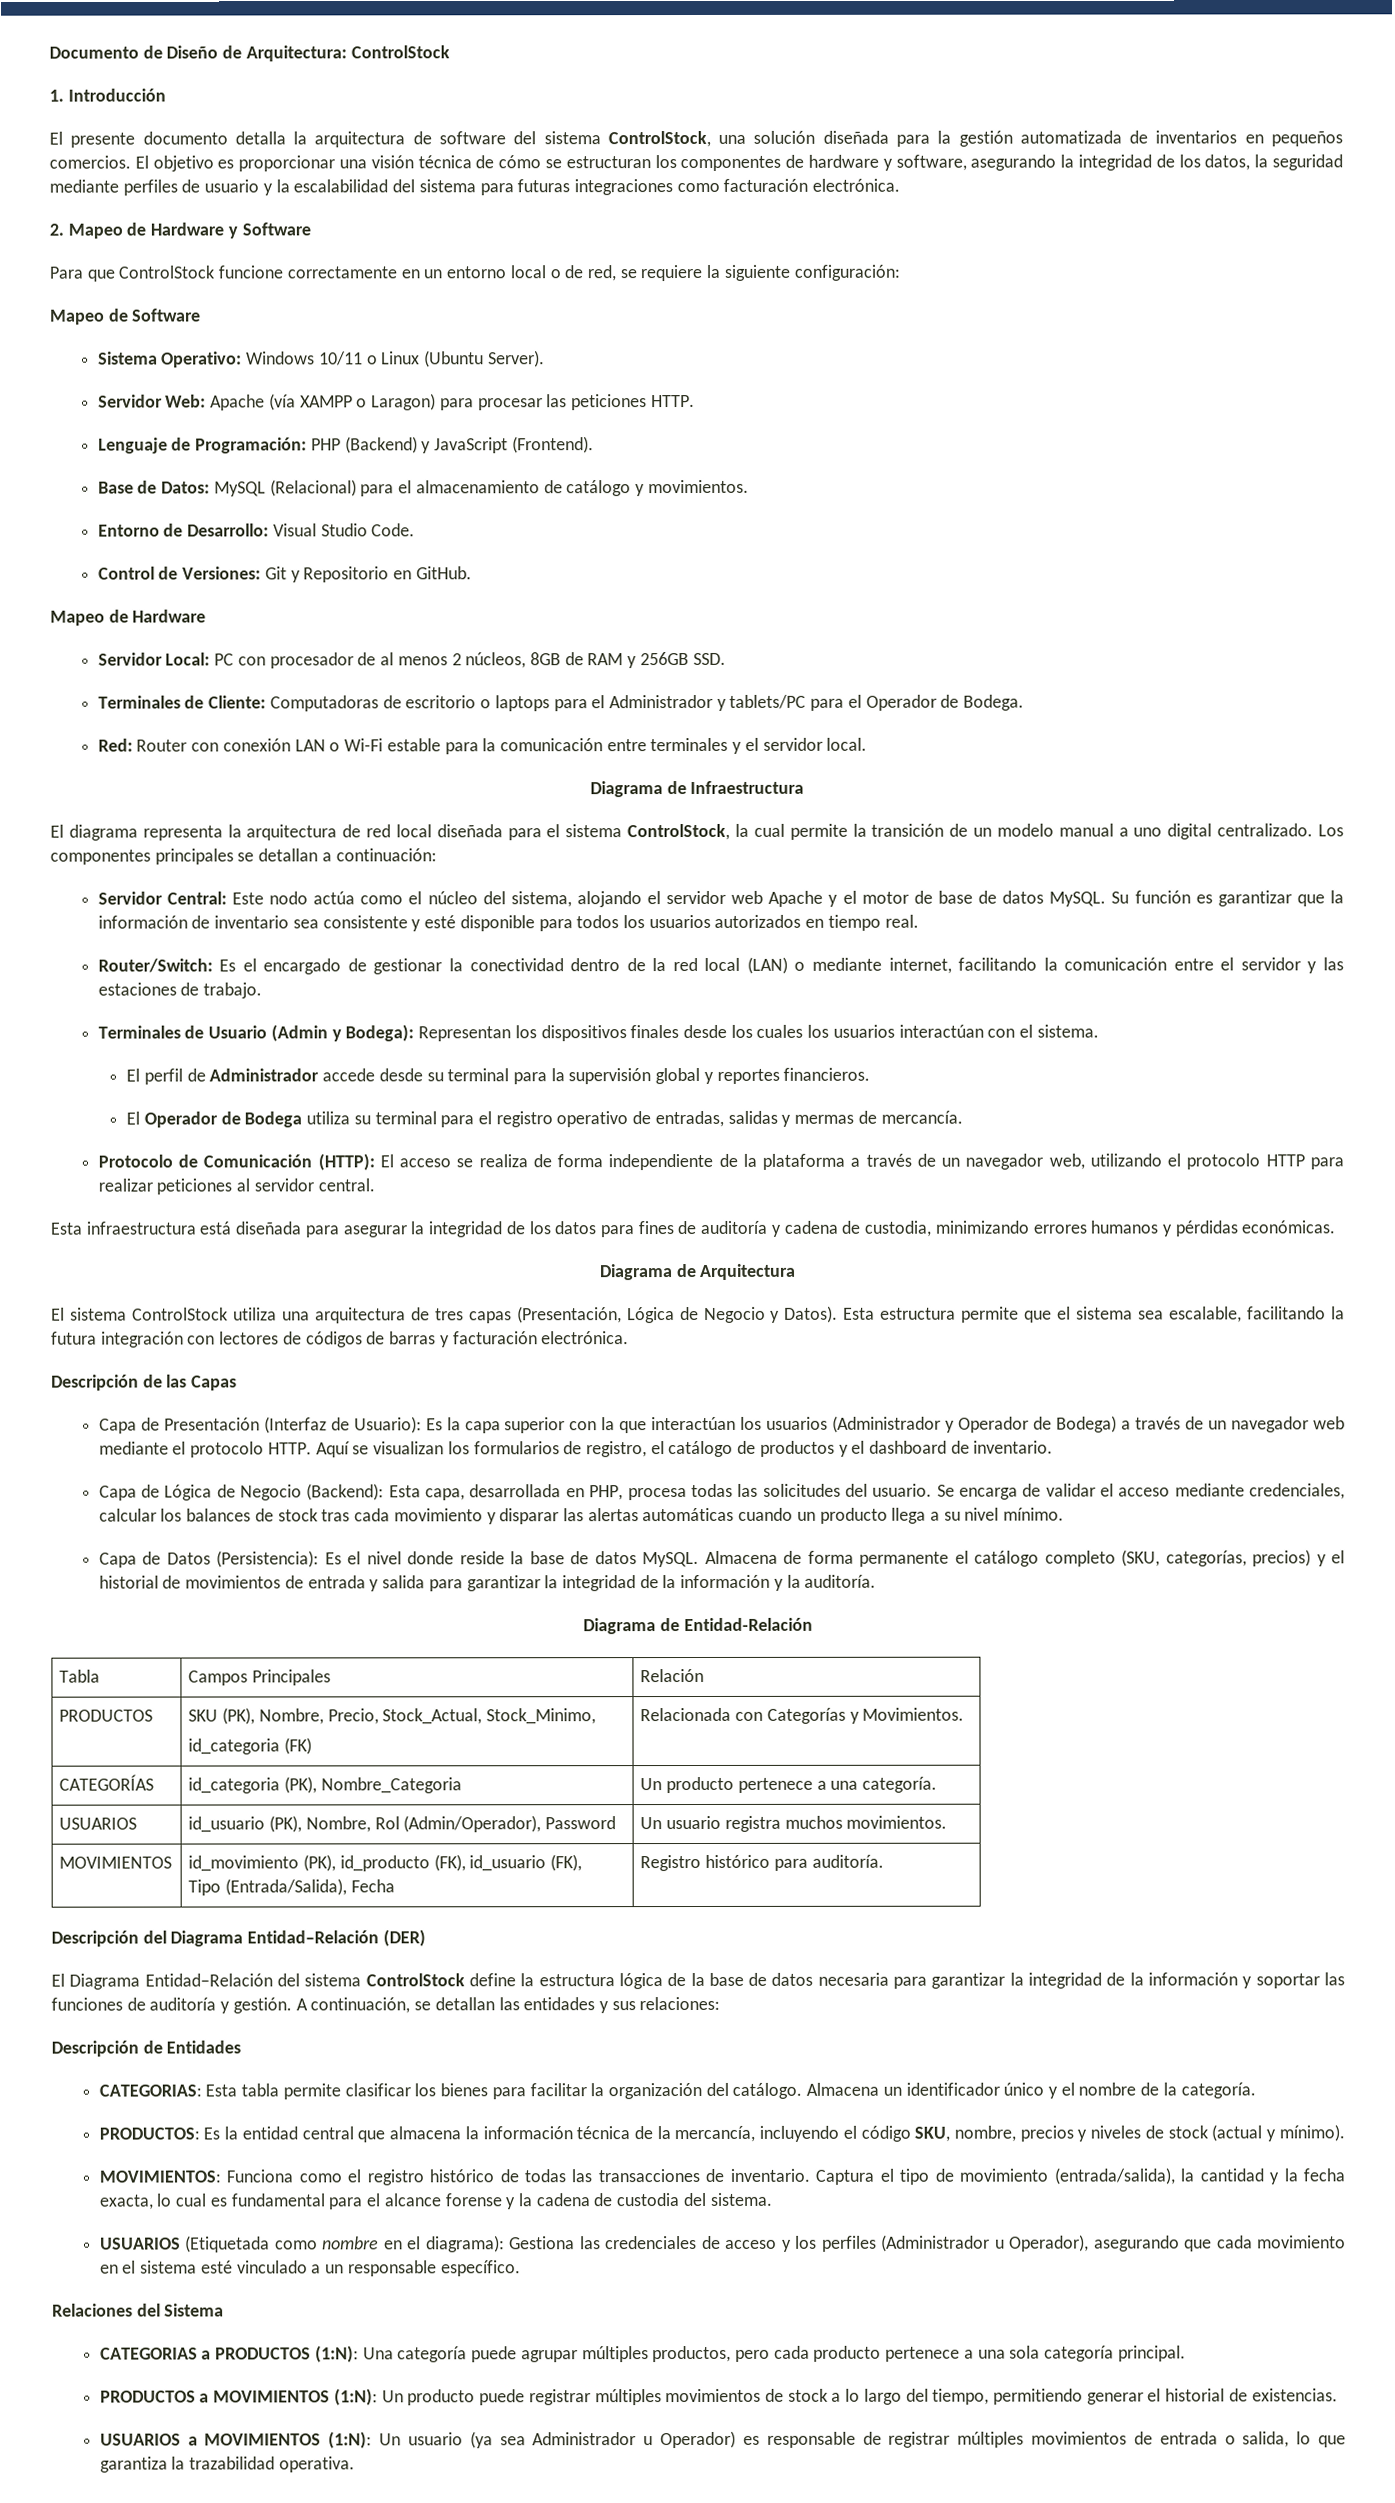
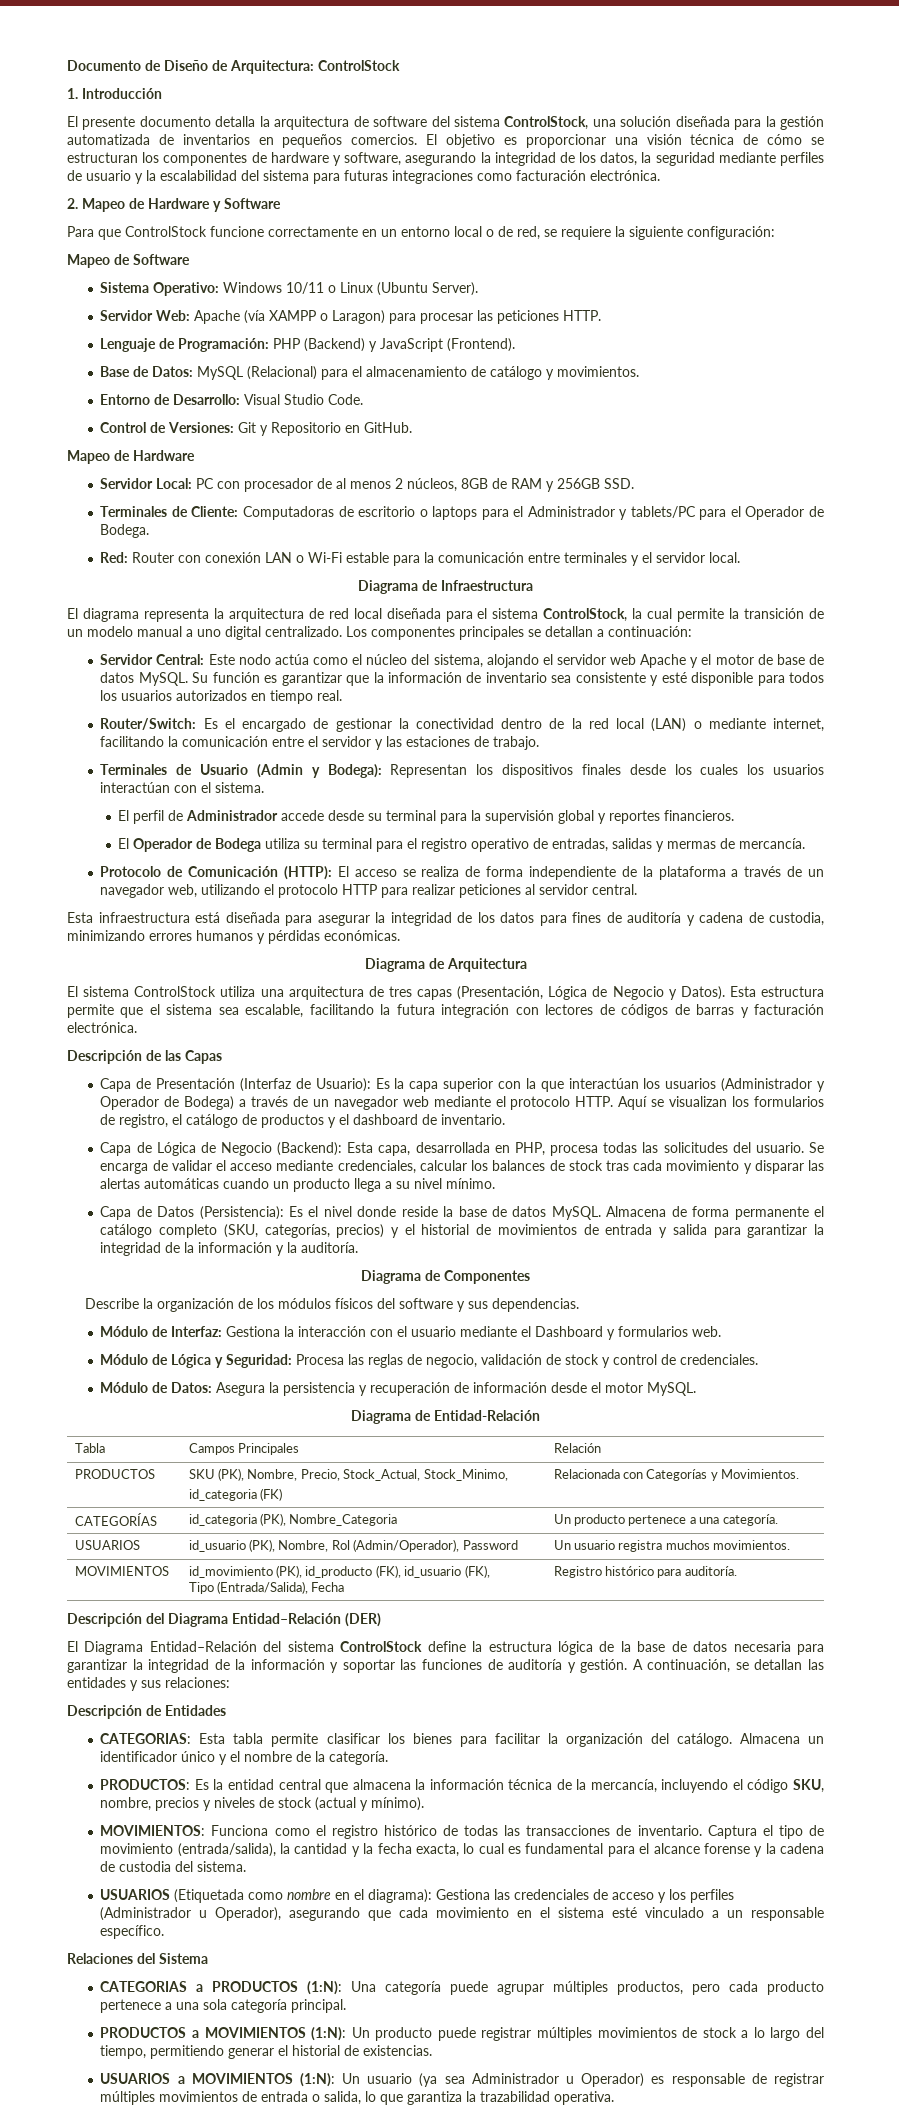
(877, 1581) none -> [361,1270,530,1284] [84,1298,579,1312] [100,1326,722,1340] [100,1354,759,1368] [100,1382,697,1396] // Diagrama de Componentes // Describe la organización de los módulos físicos del software y sus dependencias. // Módulo de Interfaz: Gestiona la interacción con el usuario mediante el Dashboard y formularios web. // Módulo de Lógica y Seguridad: Procesa las reglas de negocio, validación de stock y control de credenciales. // Módulo de Datos: Asegura la persistencia y recuperación de información desde el motor MySQL.

